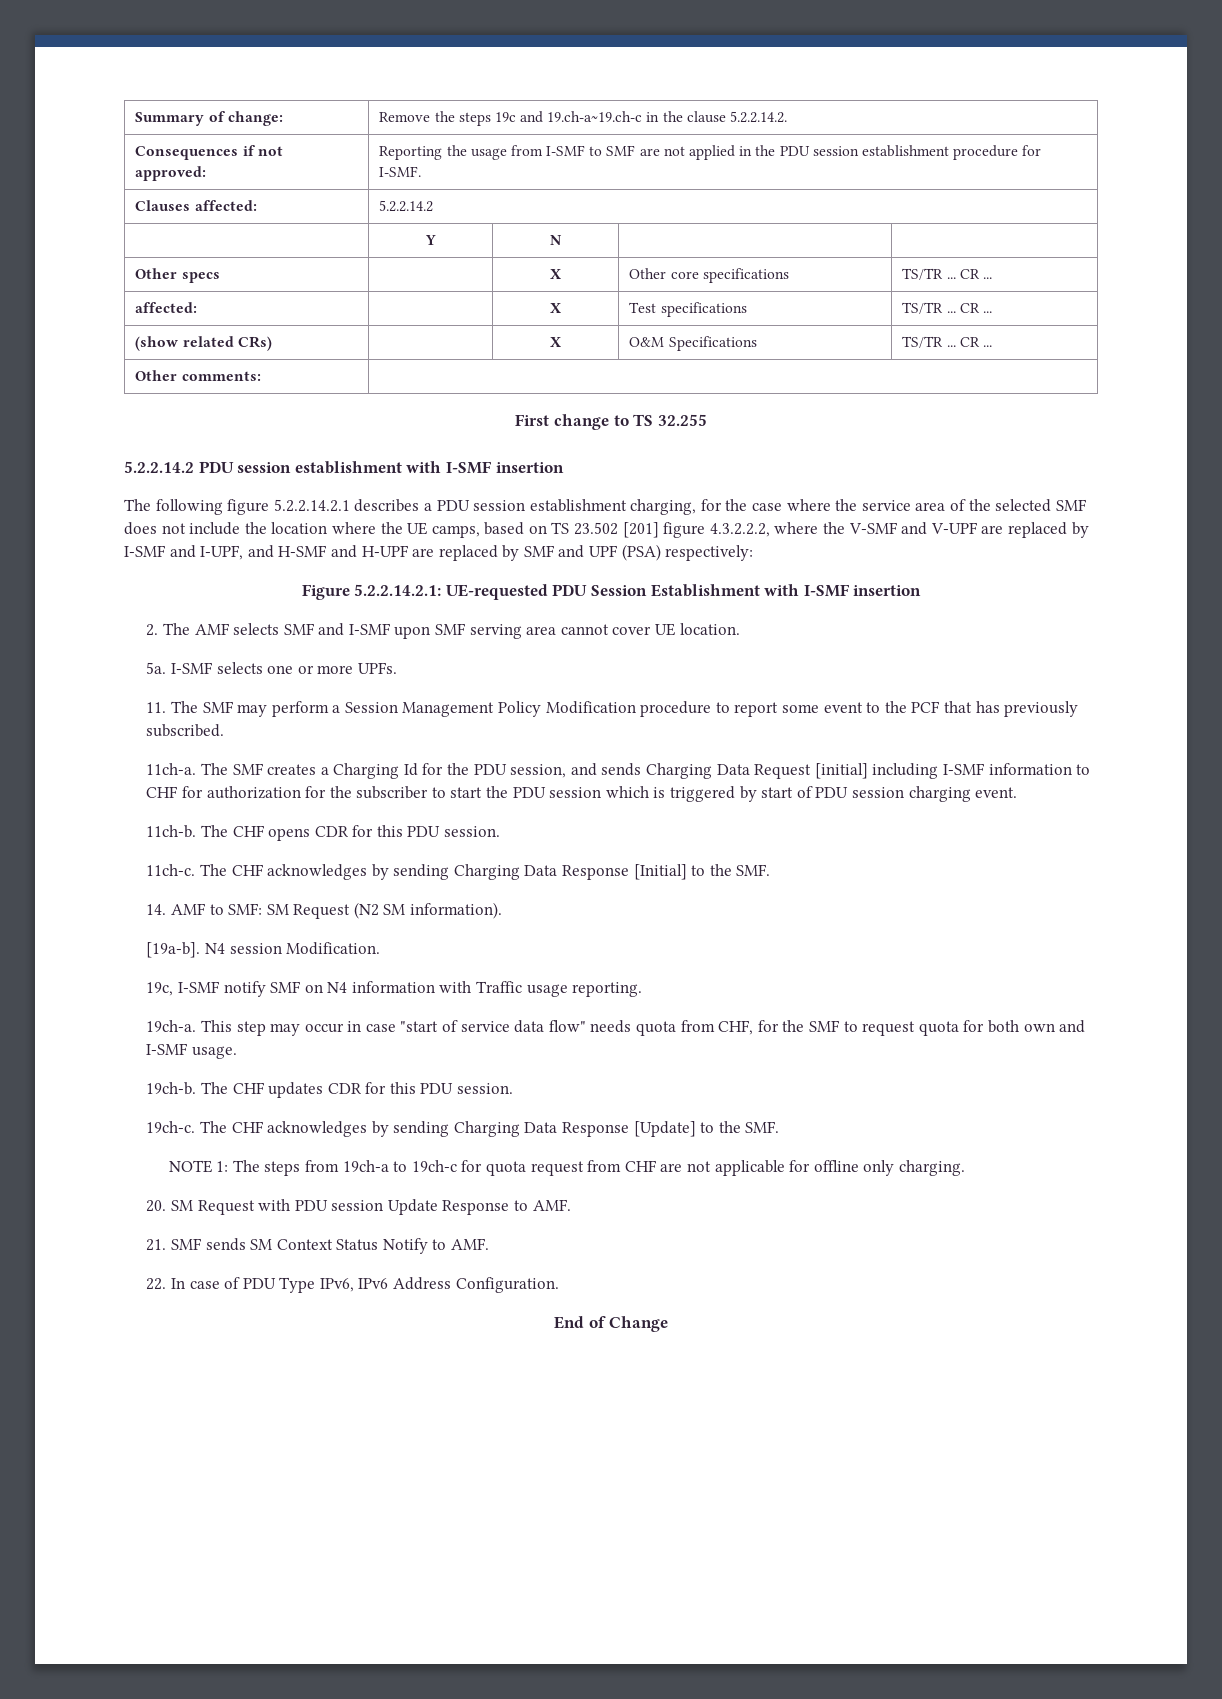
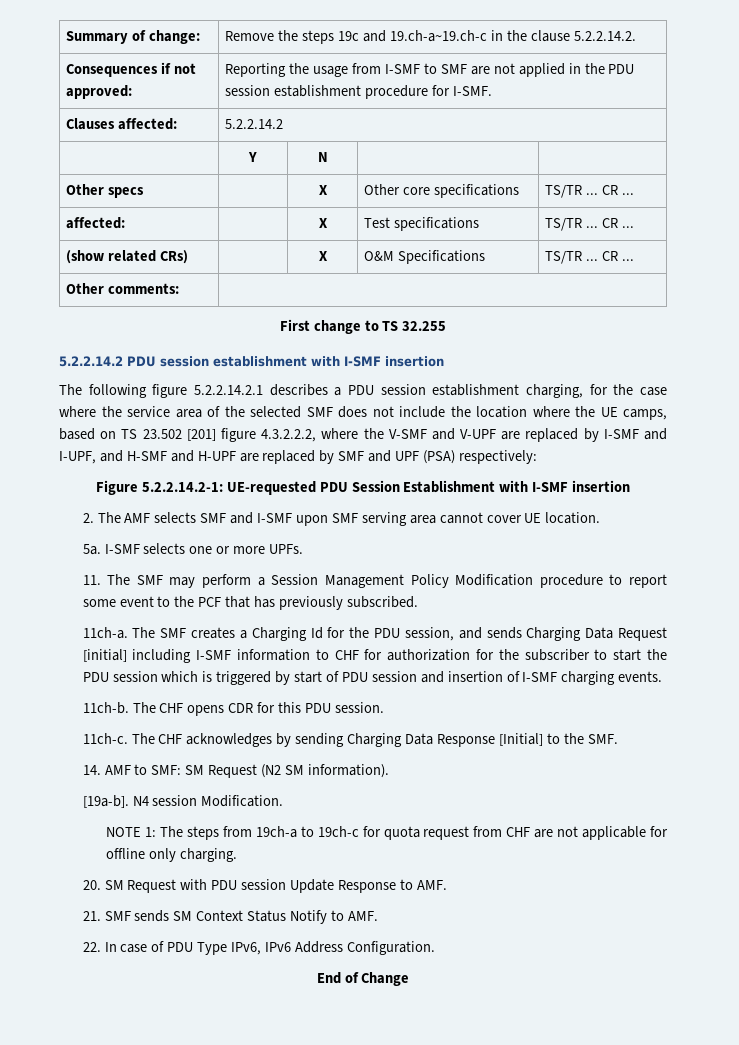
[354,584,442,596] 5.2.2.14.2.1: -> [141,482,223,492] 5.2.2.14.2-1:
[908,786,1018,802] charging event. -> [420,671,663,685] and insertion of I-SMF charging events.
[146,981,643,997] [146,1020,1086,1036] [146,1043,237,1059] [146,1082,514,1098] [146,1121,780,1137] // 19c, I-SMF notify SMF on N4 information with Traffic usage reporting. // 19ch-a. This step may occur in case "start of service data flow" needs quota from CHF, for the SMF to request quota for both own and I-SMF usage. // 19ch-b. The CHF updates CDR for this PDU session. // 19ch-c. The CHF acknowledges by sending Charging Data Response [Update] to the SMF. -> (284, 801) none

